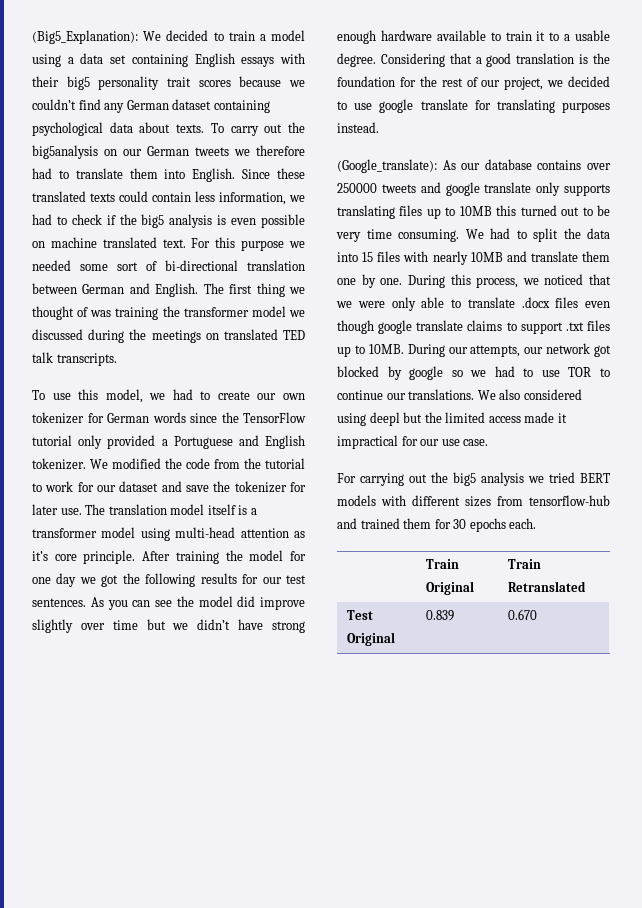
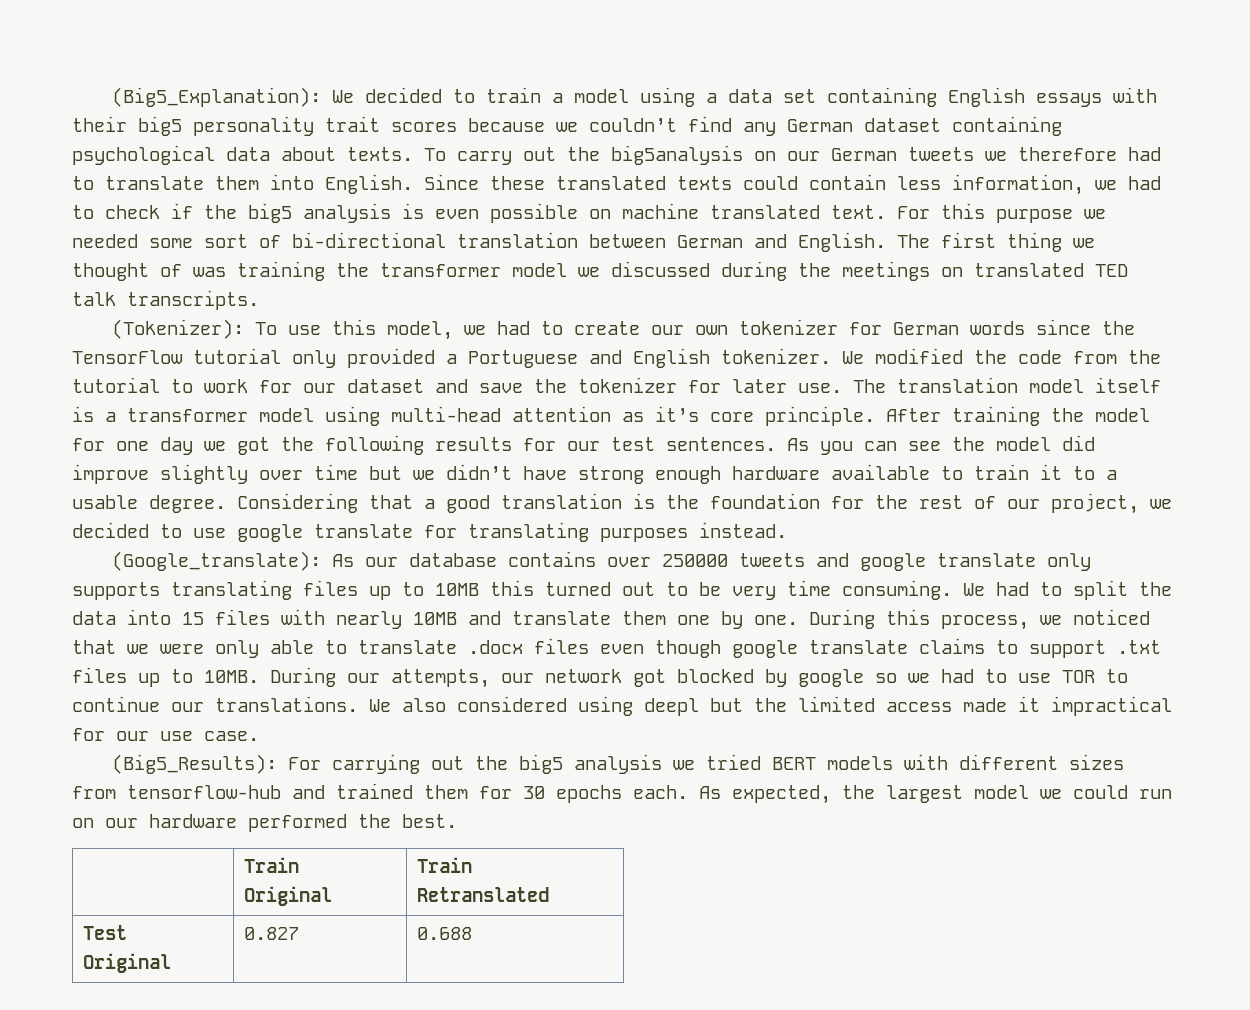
(117, 359) none -> [111,319,244,339] (Tokenizer):
(489, 442) none -> [111,754,277,774] (Big5_Results):
(537, 523) none -> [699,785,1172,804] [72,814,457,832] As expected, the largest model we could run on our hardware performed the best.
[425,610,454,621] [507,609,537,620] 0.839 | 0.670 -> [244,927,300,940] [417,927,473,940] 0.827 | 0.688

